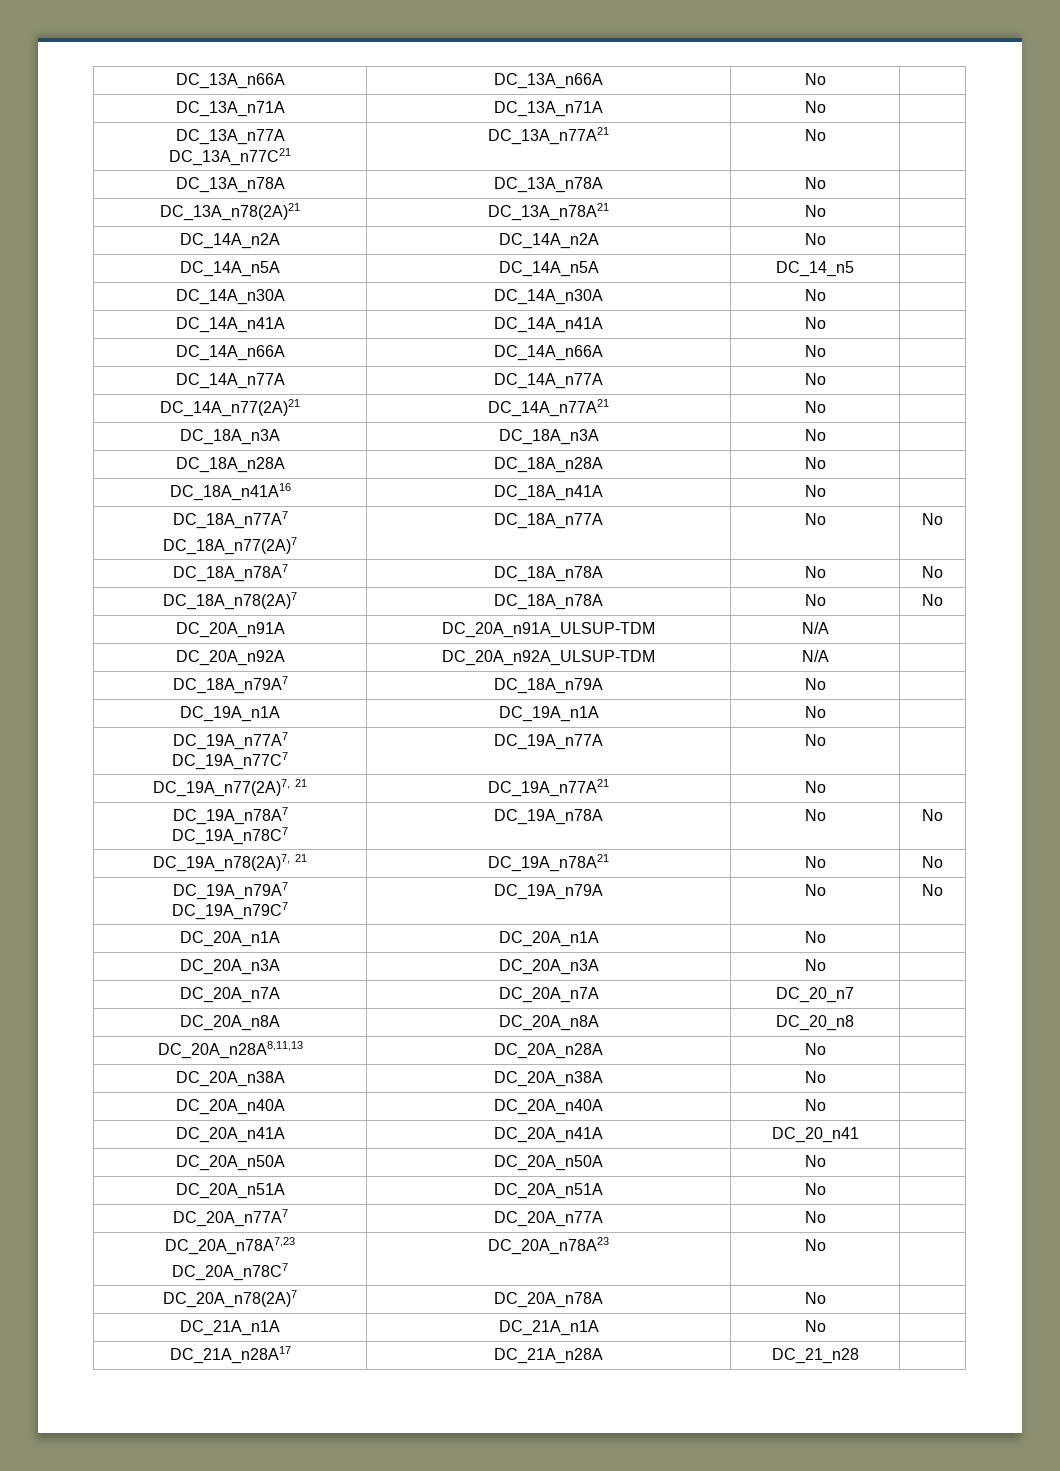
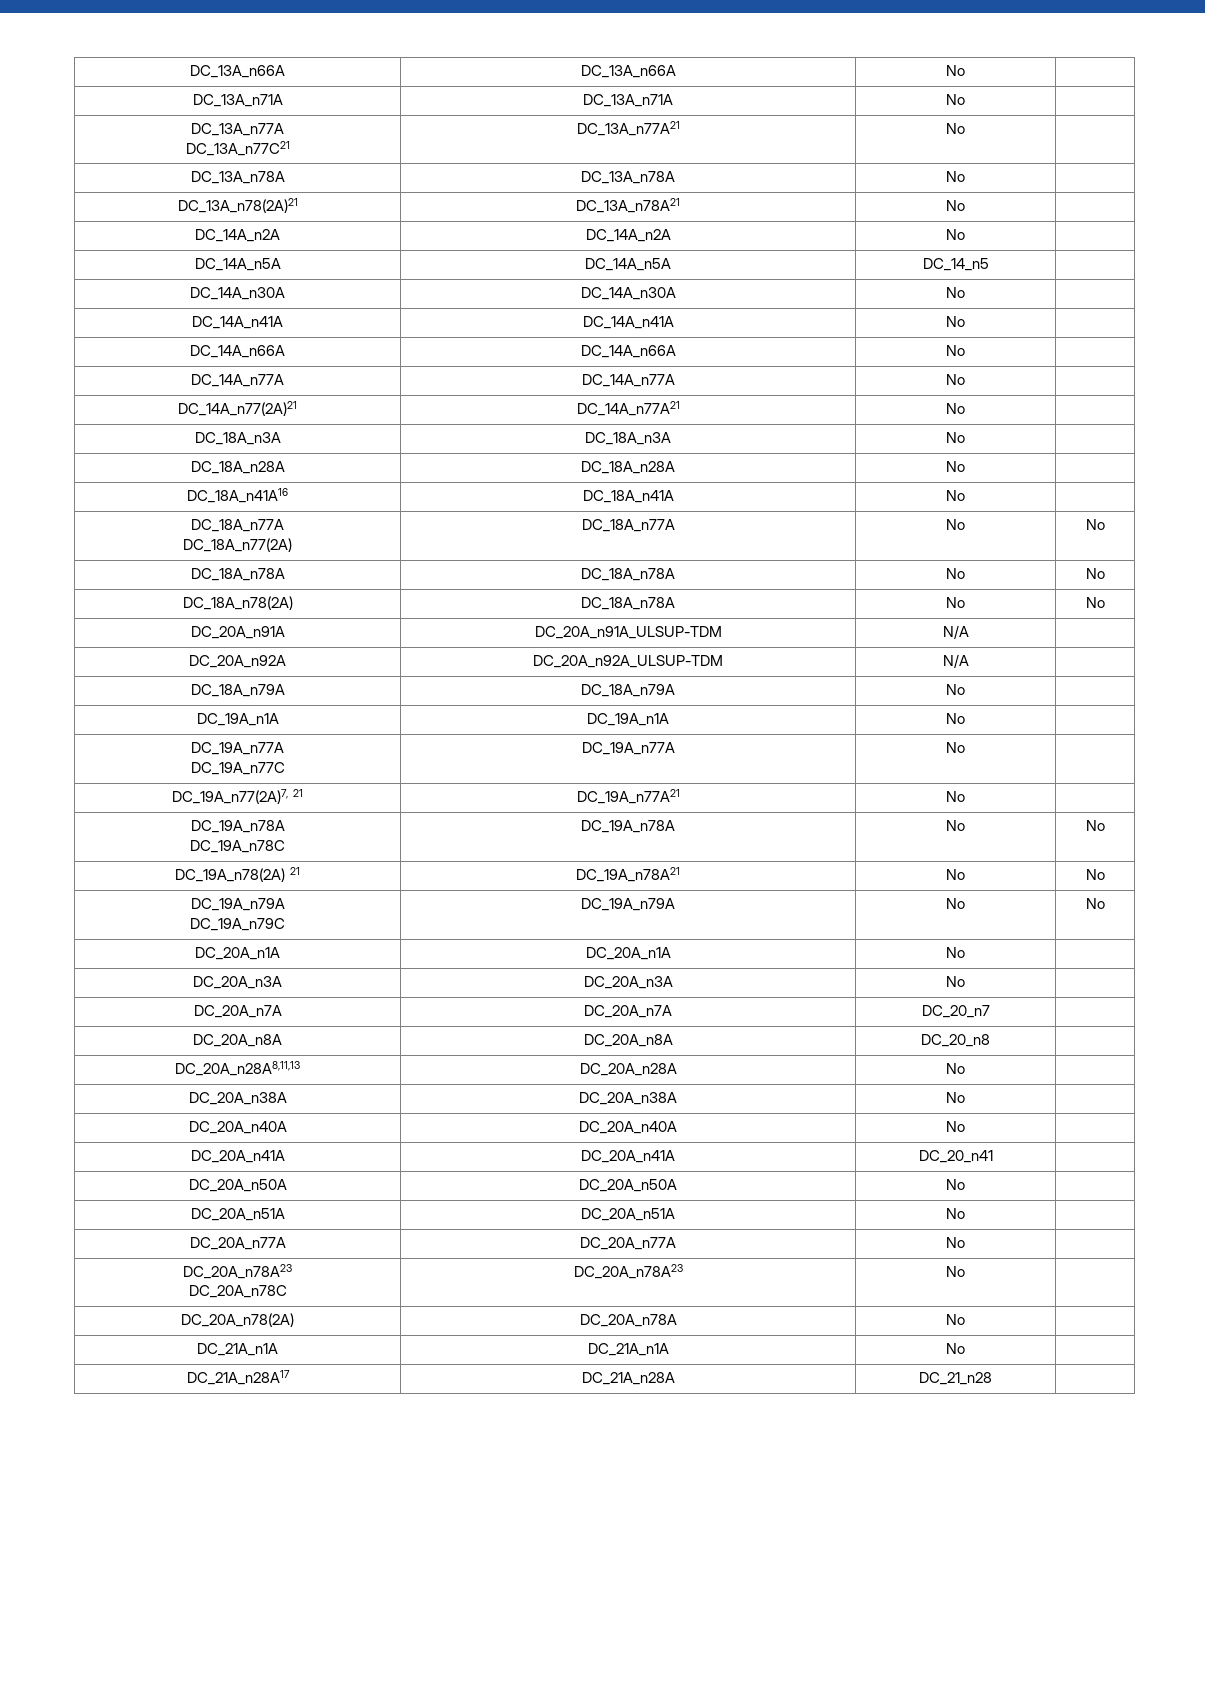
[172,511,288,529] [163,537,297,555] DC_18A_n77A7 // DC_18A_n77(2A)7 -> [191,519,284,532] [183,538,292,552] DC_18A_n77A // DC_18A_n77(2A)
[172,564,288,582] [494,566,603,582] [804,566,826,578] [922,566,943,578] [163,592,297,610] DC_18A_n78A7 | DC_18A_n78A | No | No // DC_18A_n78(2A)7 -> [190,568,285,581] [581,568,675,581] [946,568,965,579] [1085,568,1105,579] [182,596,293,610] DC_18A_n78A | DC_18A_n78A | No | No // DC_18A_n78(2A)
[172,676,288,694] DC_18A_n79A7 -> [190,684,285,697] DC_18A_n79A
[172,732,288,750] [172,752,288,770] DC_19A_n77A7 // DC_19A_n77C7 -> [191,742,284,755] [190,762,285,775] DC_19A_n77A // DC_19A_n77C
[172,807,288,825] [172,827,288,845] DC_19A_n78A7 // DC_19A_n78C7 -> [190,820,285,833] [190,840,285,853] DC_19A_n78A // DC_19A_n78C
[153,854,291,872] DC_19A_n78(2A)7, -> [175,868,286,882] DC_19A_n78(2A)
[172,882,288,900] [172,902,288,920] DC_19A_n79A7 // DC_19A_n79C7 -> [190,898,285,911] [190,918,285,931] DC_19A_n79A // DC_19A_n79C
[172,1209,288,1227] DC_20A_n77A7 -> [189,1237,286,1250] DC_20A_n77A
[165,1237,295,1255] [172,1263,288,1281] DC_20A_n78A7,23 // DC_20A_n78C7 -> [183,1264,292,1279] [188,1285,287,1298] DC_20A_n78A23 // DC_20A_n78C
[163,1290,297,1308] DC_20A_n78(2A)7 -> [181,1313,294,1327] DC_20A_n78(2A)

